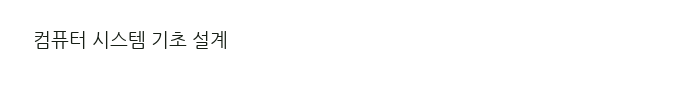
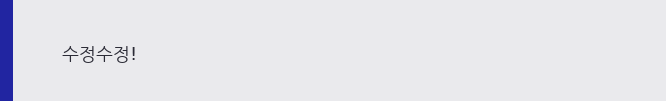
[33,31,228,49] 컴퓨터 시스템 기초 설계 -> [62,46,137,63] 수정수정!

